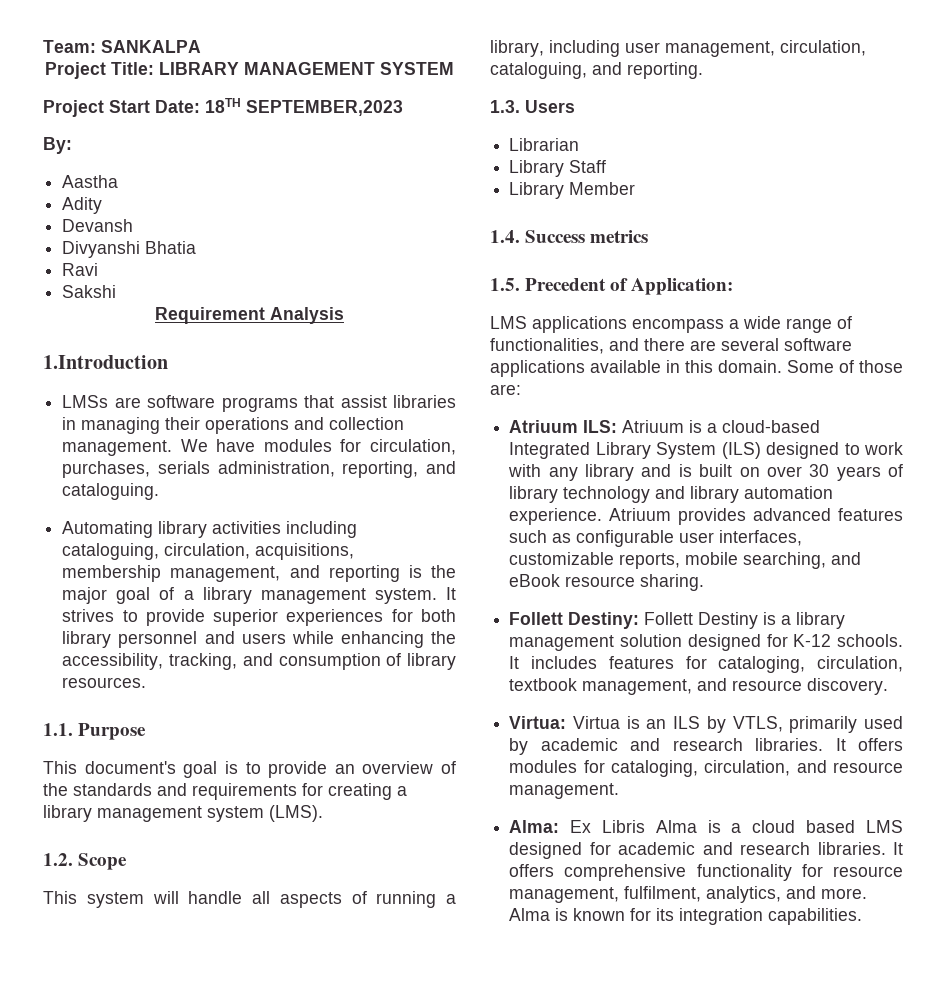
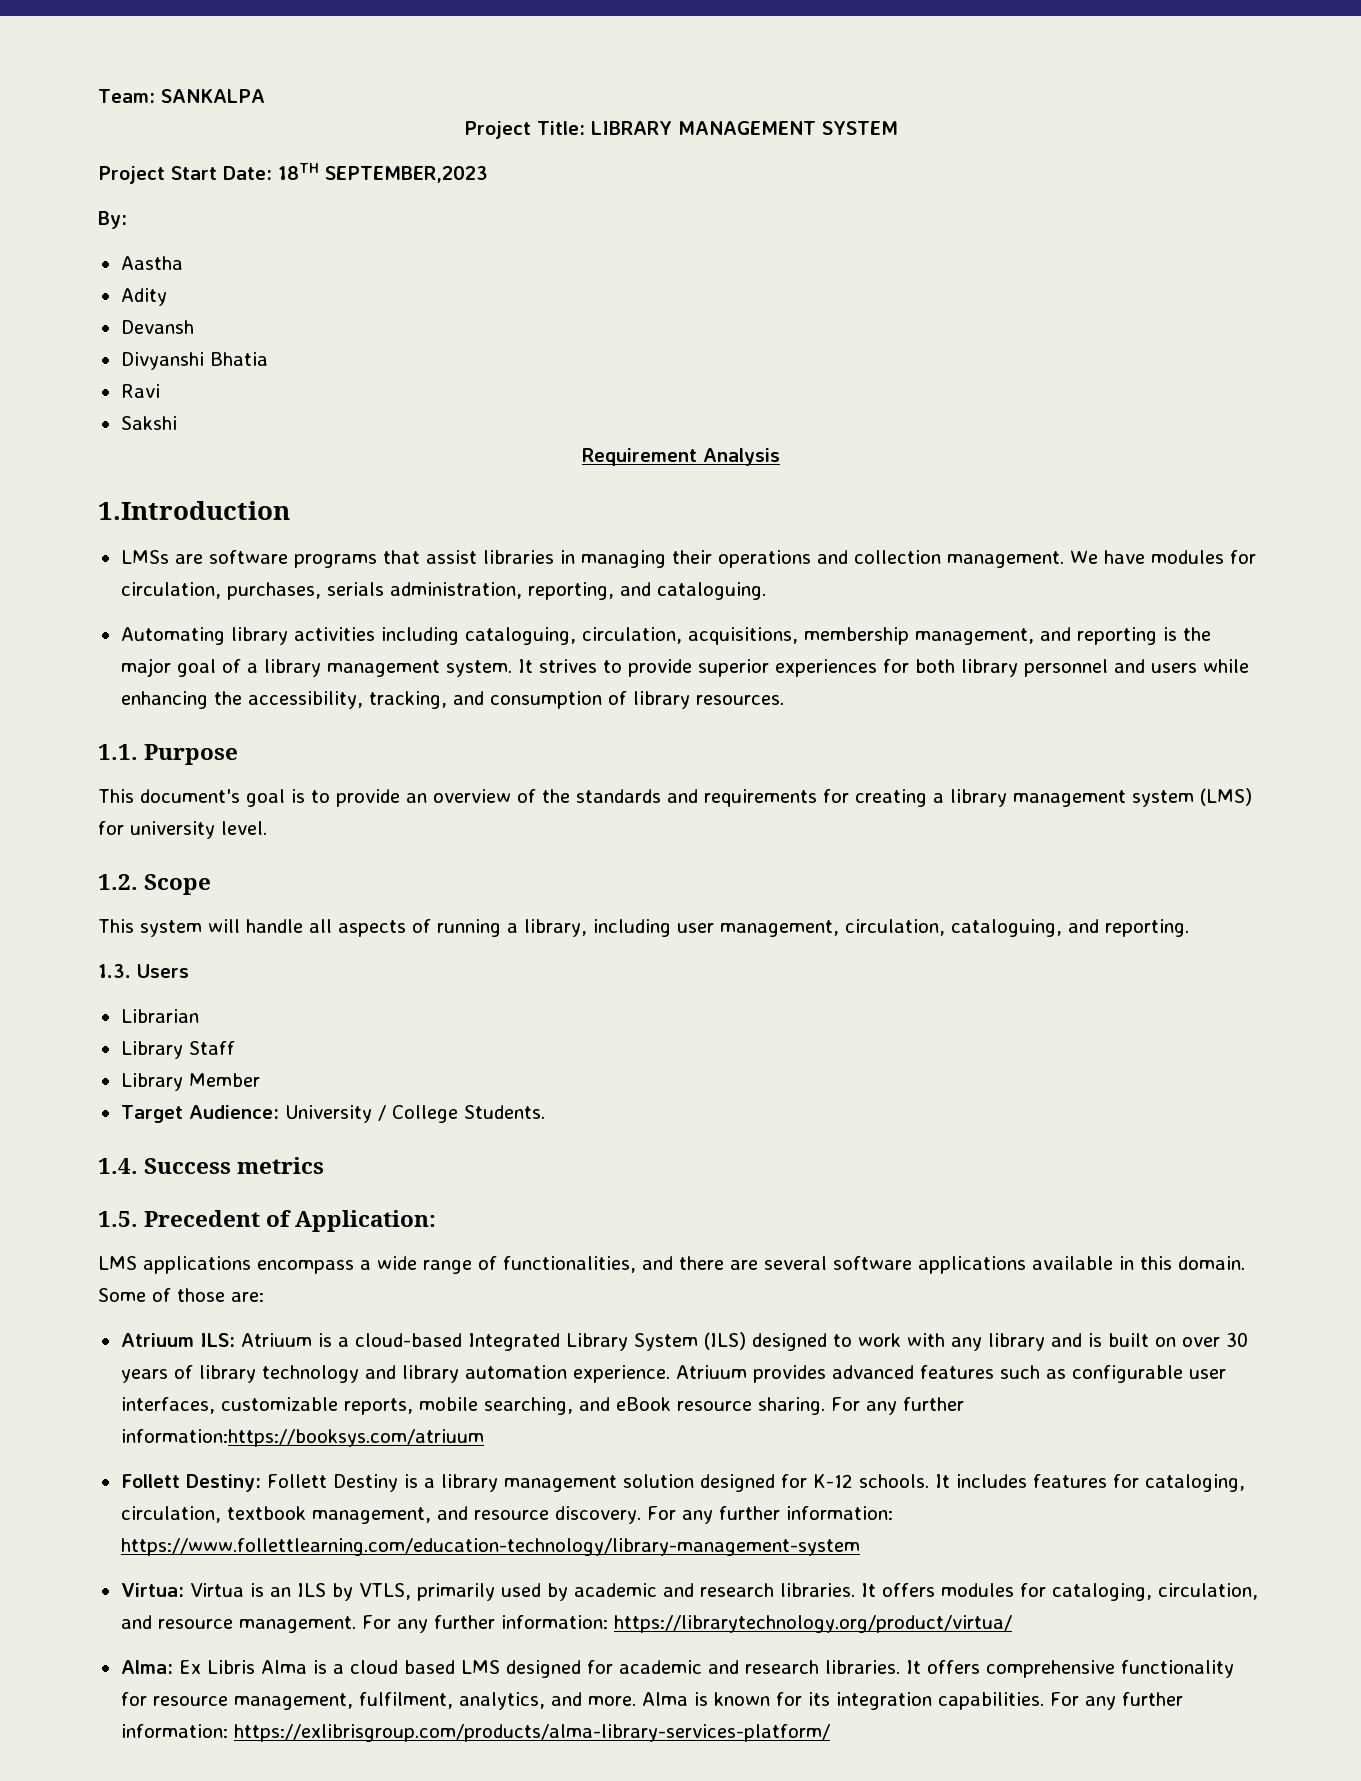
[269,805,323,822] (LMS). -> [1200,788,1252,806] [98,821,267,839] (LMS) for university level.
(636, 188) none -> [120,1105,545,1123] // Target Audience: University / College Students.
(705, 582) none -> [830,1397,964,1415] [120,1429,484,1447] For any further information:https://booksys.com/atriuum
(889, 686) none -> [646,1506,893,1524] [120,1538,860,1556] For any further information: https://www.follettlearning.com/education-technology/library-management-system
(620, 791) none -> [361,1615,1012,1633] For any further information: https://librarytechnology.org/product/virtua/
(863, 916) none -> [1049,1692,1183,1710] [120,1724,830,1742] For any further information: https://exlibrisgroup.com/products/alma-library-services-platform/

